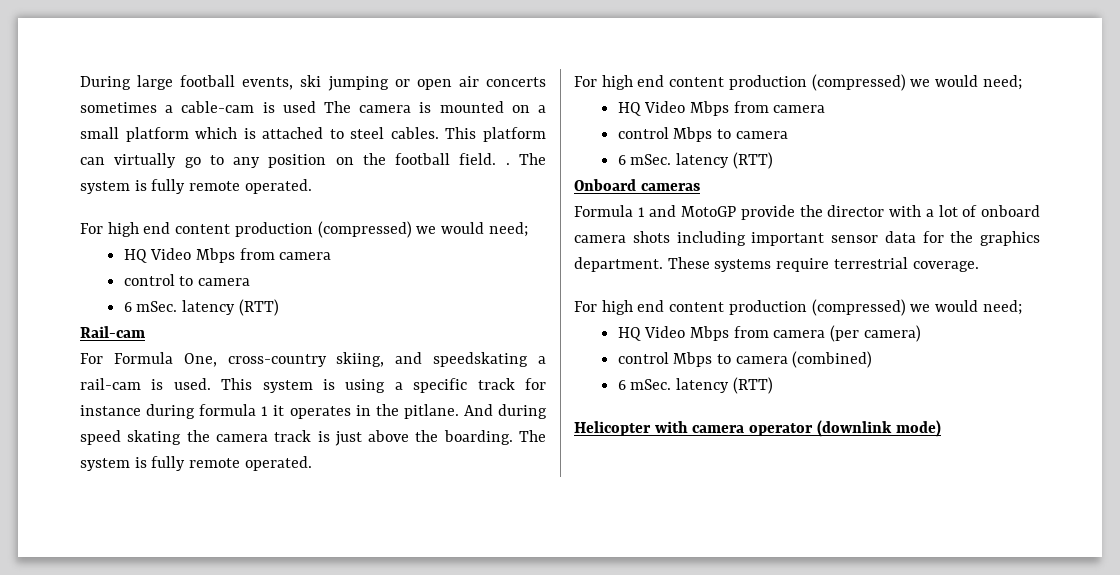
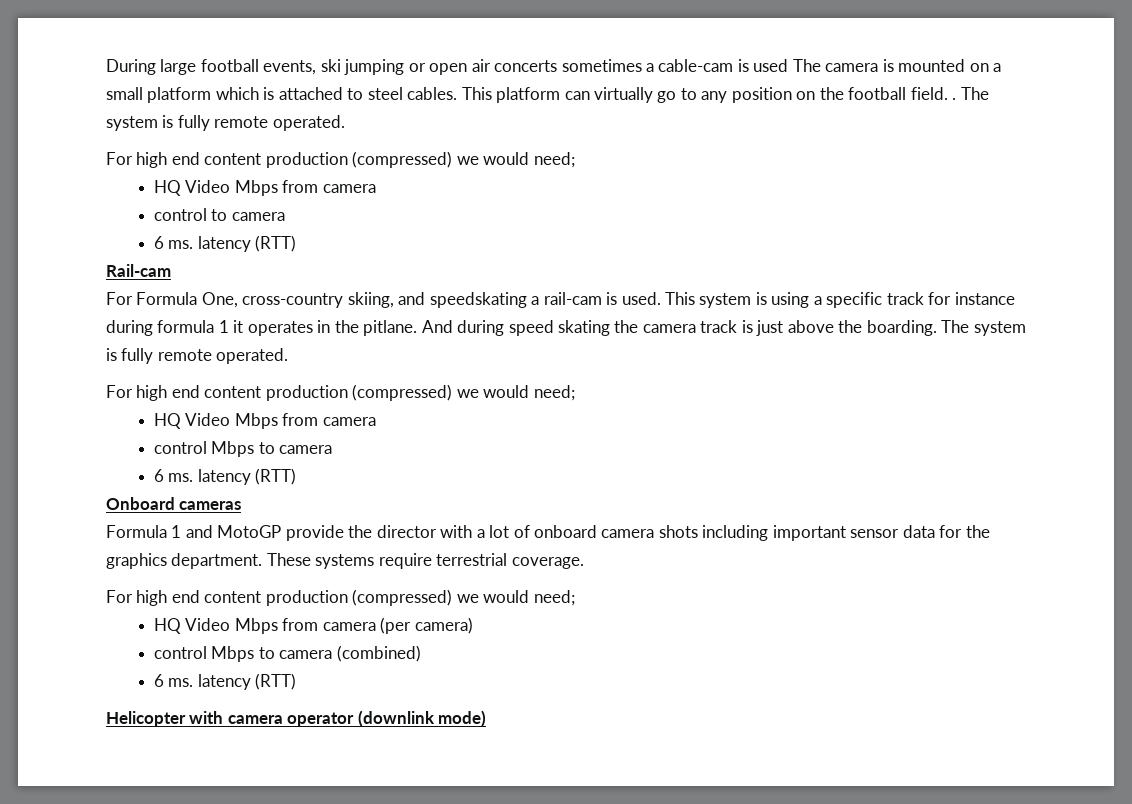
[136,301,178,312] mSec. -> [168,240,194,249] ms.
[630,154,672,165] mSec. -> [168,473,194,482] ms.
[630,379,672,390] mSec. -> [168,678,194,687] ms.

